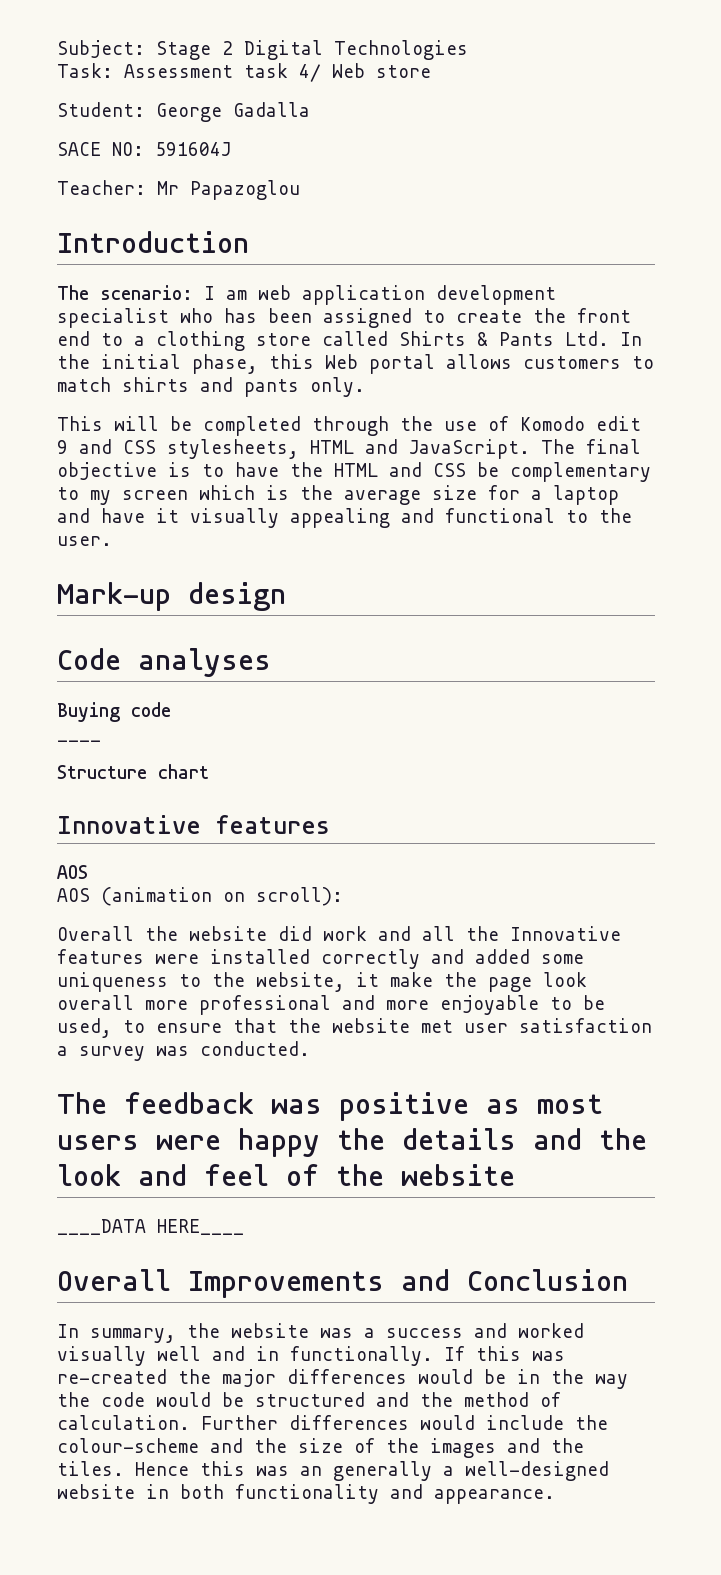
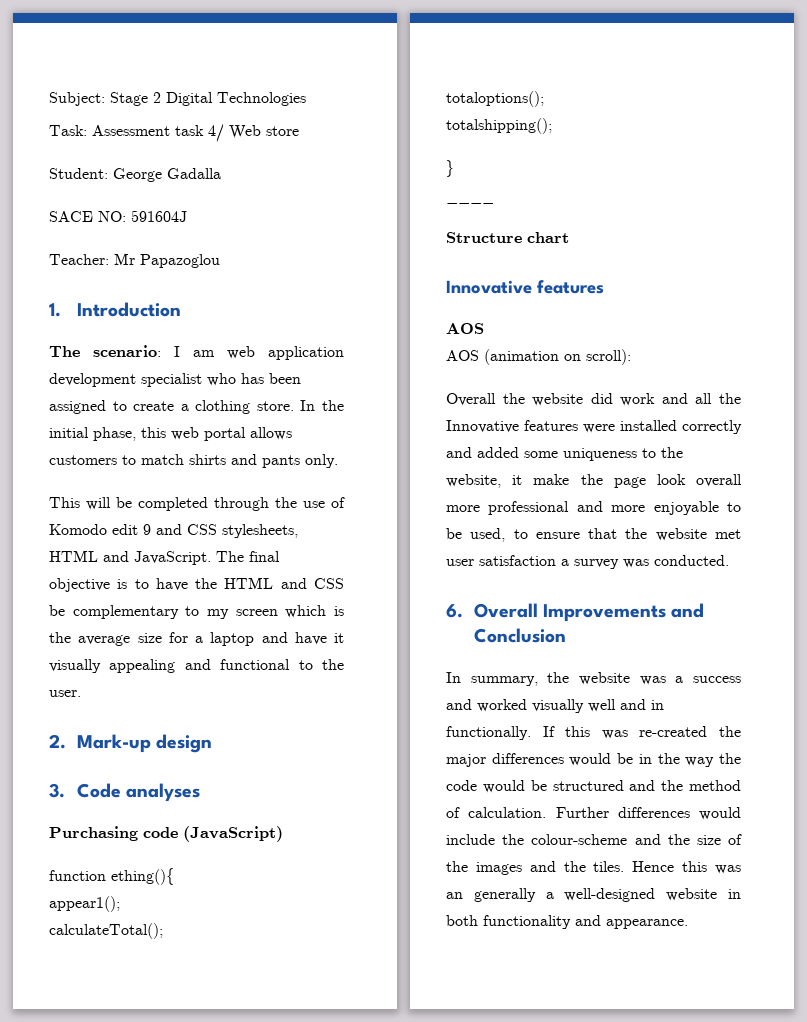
(300, 190) none -> [49,303,61,317] 1.
[533,308,631,323] [57,331,609,351] the front end to a clothing store called Shirts & Pants Ltd. -> [180,400,294,414] a clothing store.
[325,354,358,369] Web -> [171,427,199,440] web
(112, 541) none -> [49,734,66,749] 2.
(286, 596) none -> [49,783,65,798] 3.
[57,702,171,722] Buying code -> [49,826,283,842] [49,868,174,885] [49,896,120,912] [49,923,163,939] [446,91,544,107] [446,118,552,134] [446,160,454,177] Purchasing code (JavaScript) // function ething(){ // appear1(); // calculateTotal(); // totaloptions(); // totalshipping(); // }
[57,1092,603,1121] [57,1128,647,1157] [57,1164,515,1186] [57,1219,244,1235] The feedback was positive as most users were happy the details and the look and feel of the website // ____DATA HERE____ // -> [446,604,463,618] 6.

